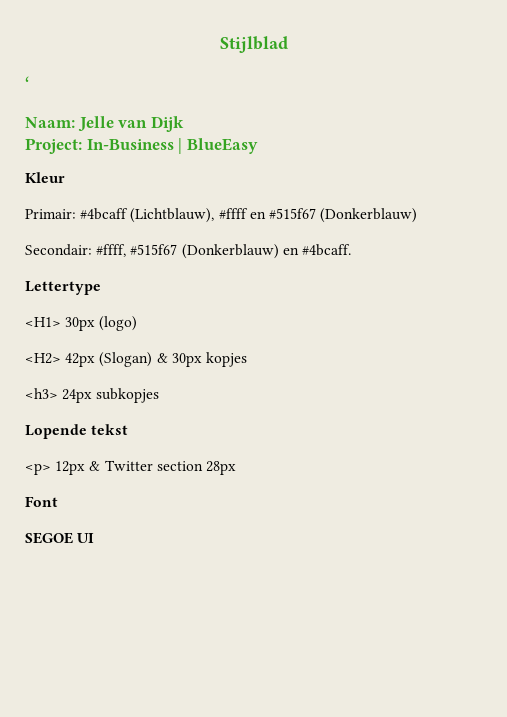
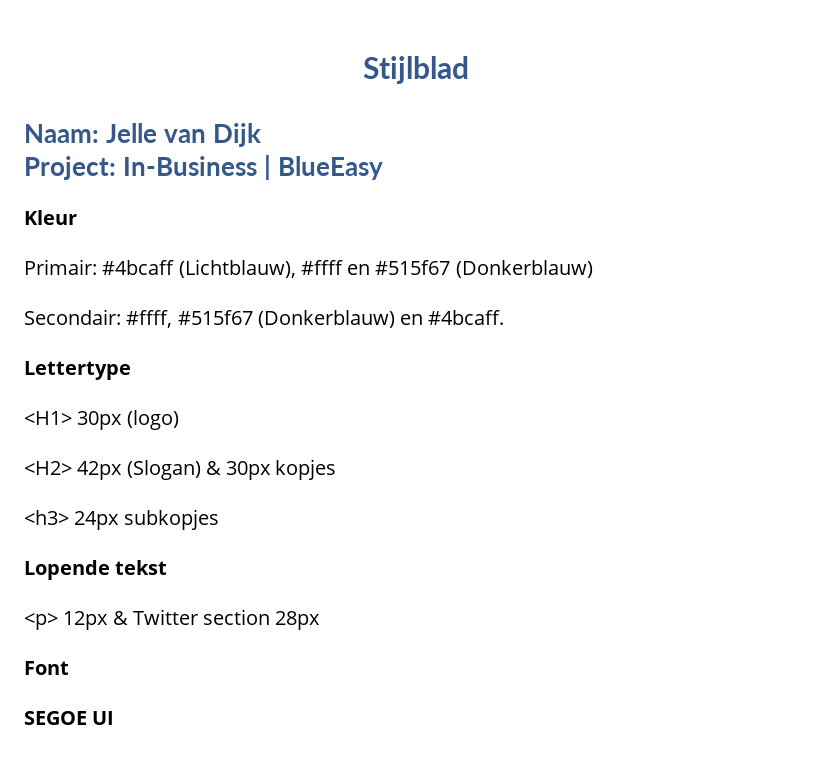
[25,76,29,89] // ‘ -> (469, 70) none

